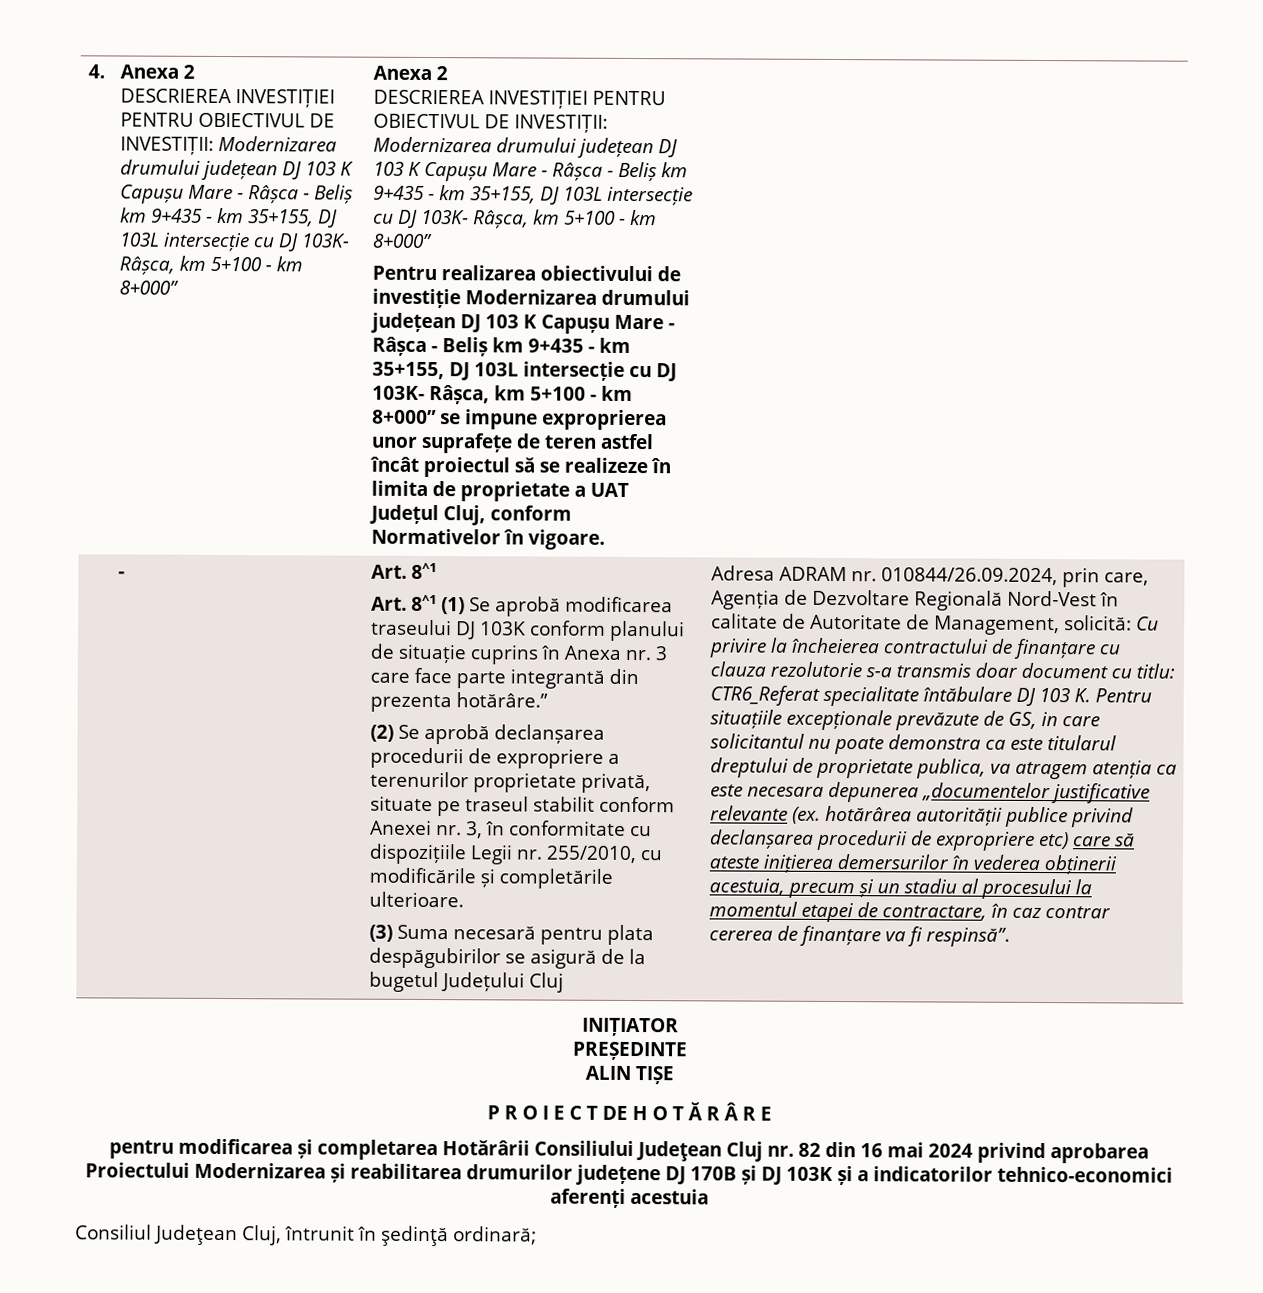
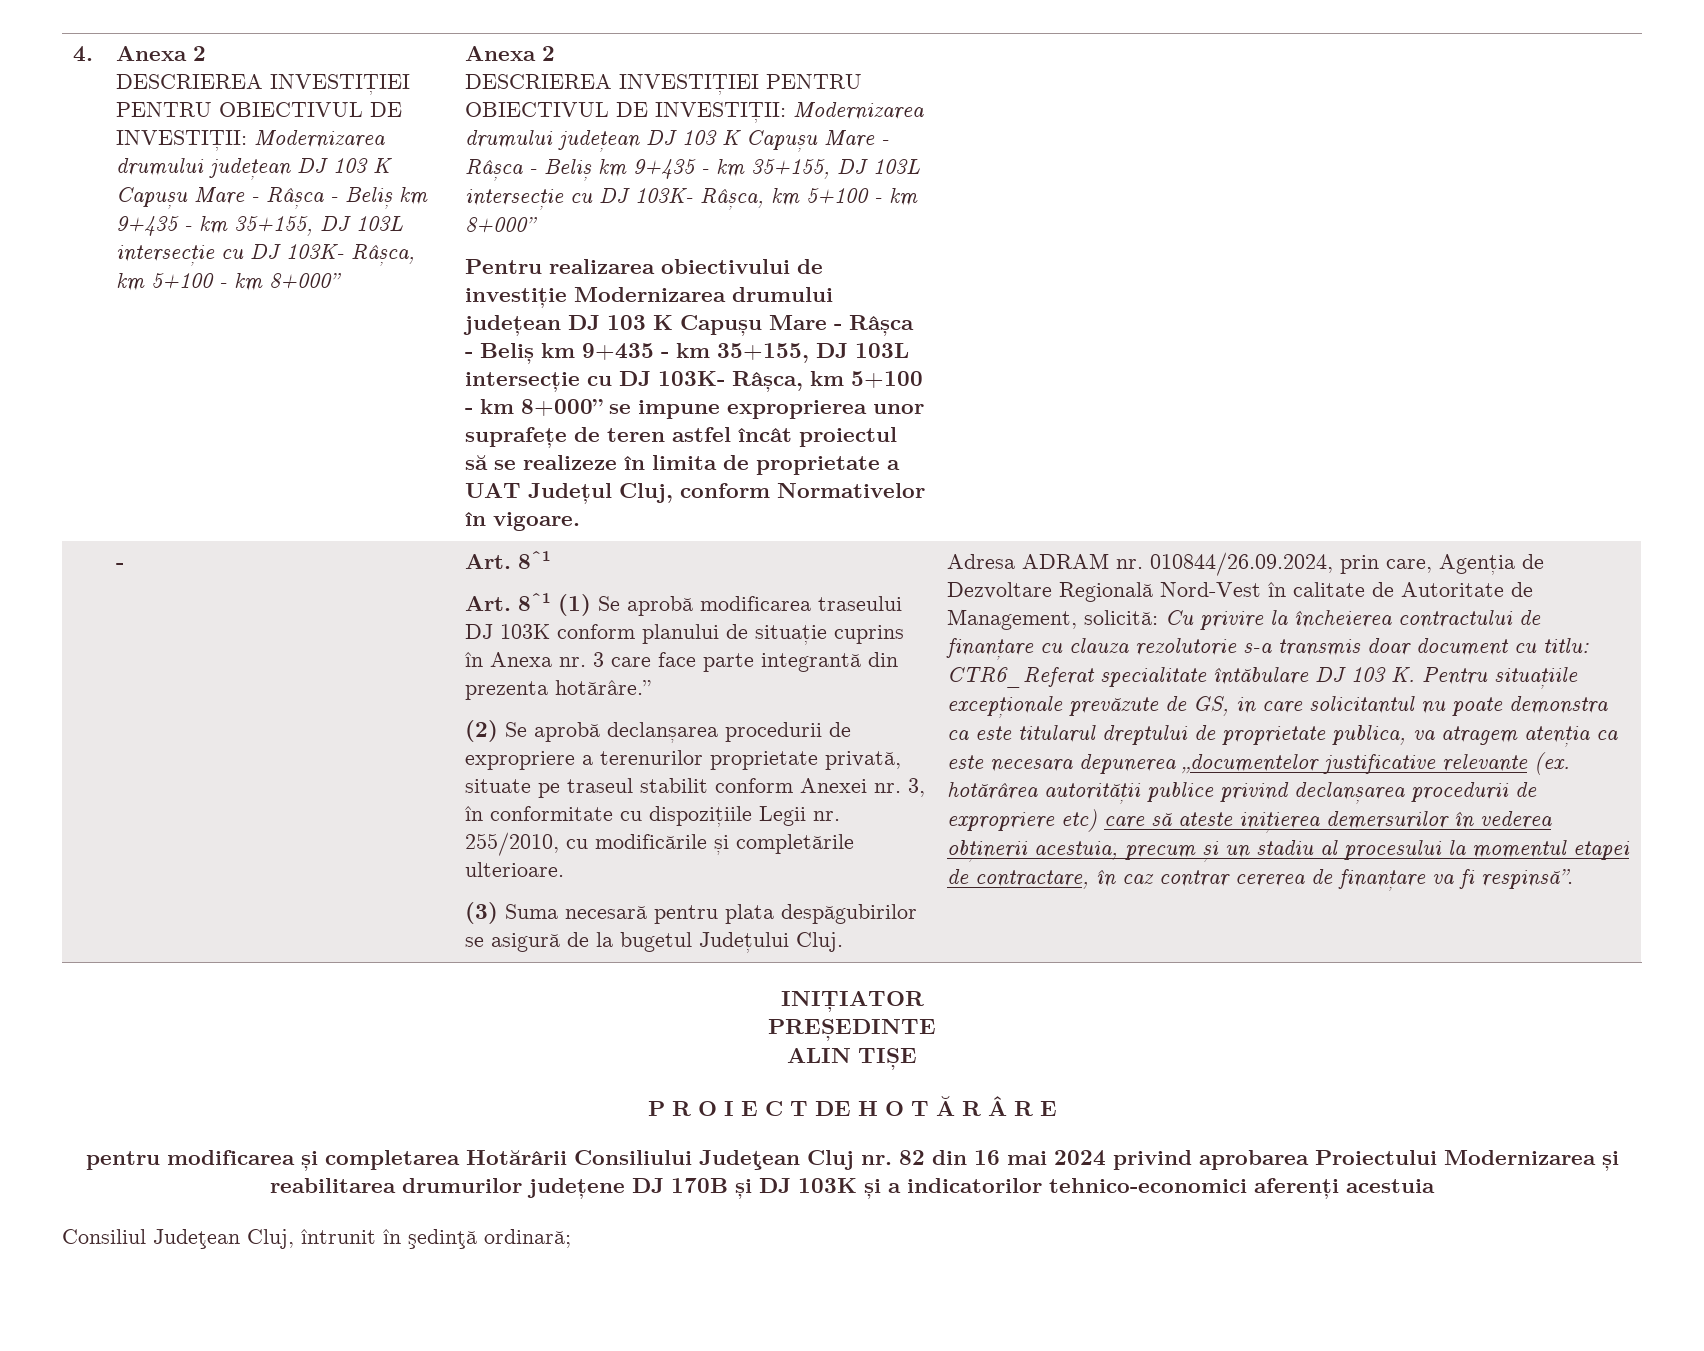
[528,972,564,993] Cluj -> [796,932,844,952] Cluj.

